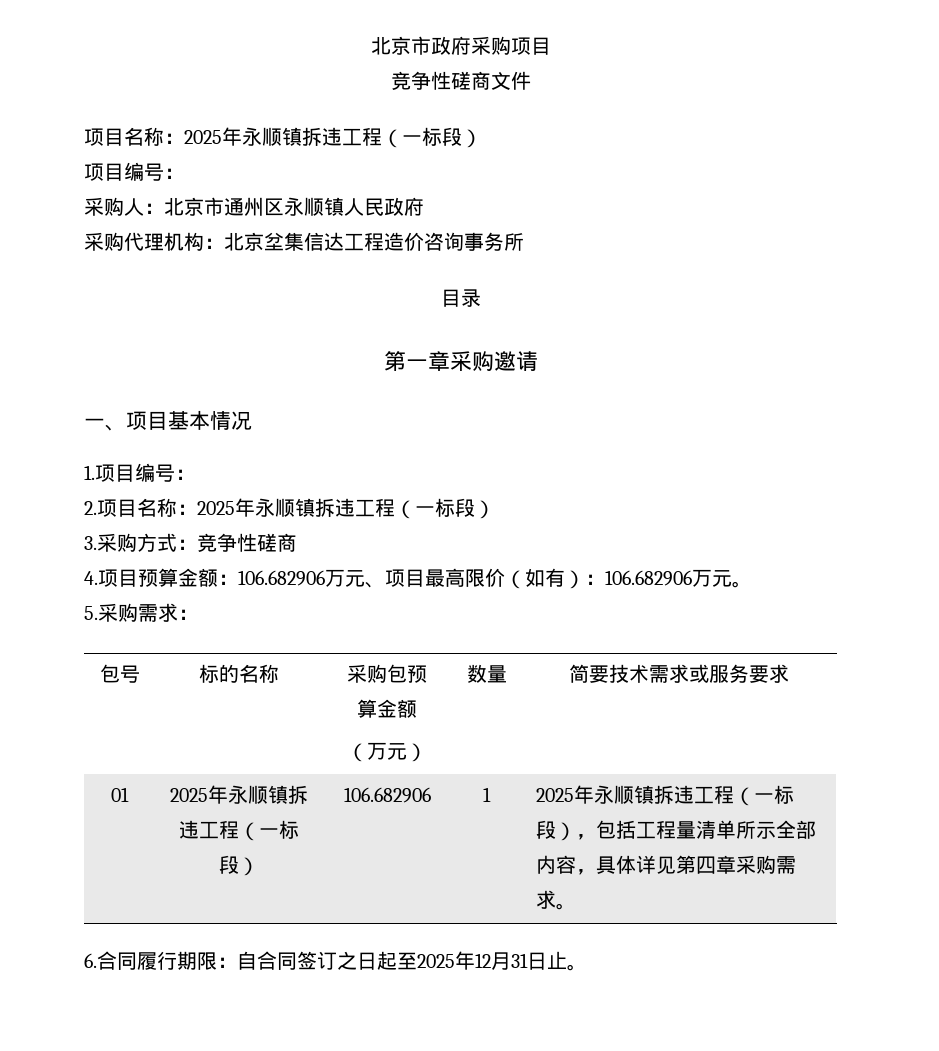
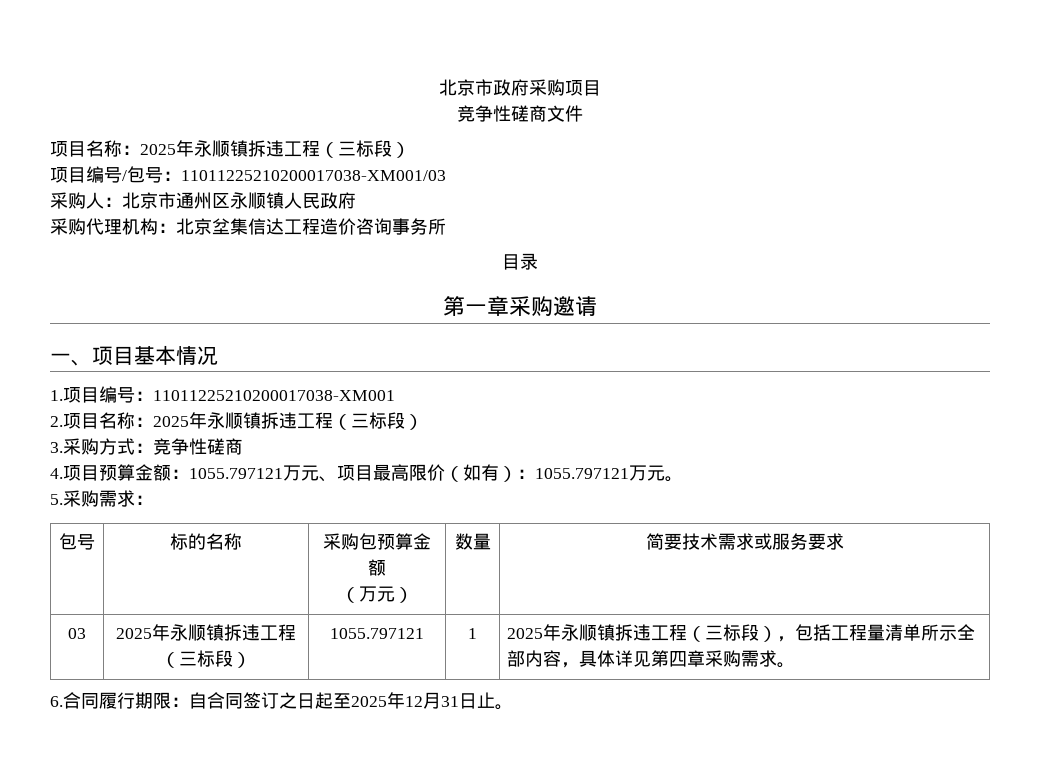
[402,135,422,144] 一 -> [338,141,356,156] 三
[164,168,184,179] ： -> [122,166,446,183] /包号：11011225210200017038-XM001/03
(195, 474) none -> [153,390,395,401] 11011225210200017038-XM001
[415,506,435,515] 一 -> [351,413,369,428] 三
[238,570,325,586] 106.682906 -> [189,468,283,479] 1055.797121
[605,570,692,586] 106.682906 -> [535,468,629,479] 1055.797121
[111,787,129,802] [169,785,308,804] [178,820,279,841] 01 | 2025年永顺镇拆违工程（一 -> [68,628,86,639] [116,624,296,641] [161,651,197,668] 03 | 2025年永顺镇拆违工程（三
[343,787,431,803] 106.682906 -> [330,628,424,639] 1055.797121
[754,793,775,802] 一 -> [704,625,723,640] 三

